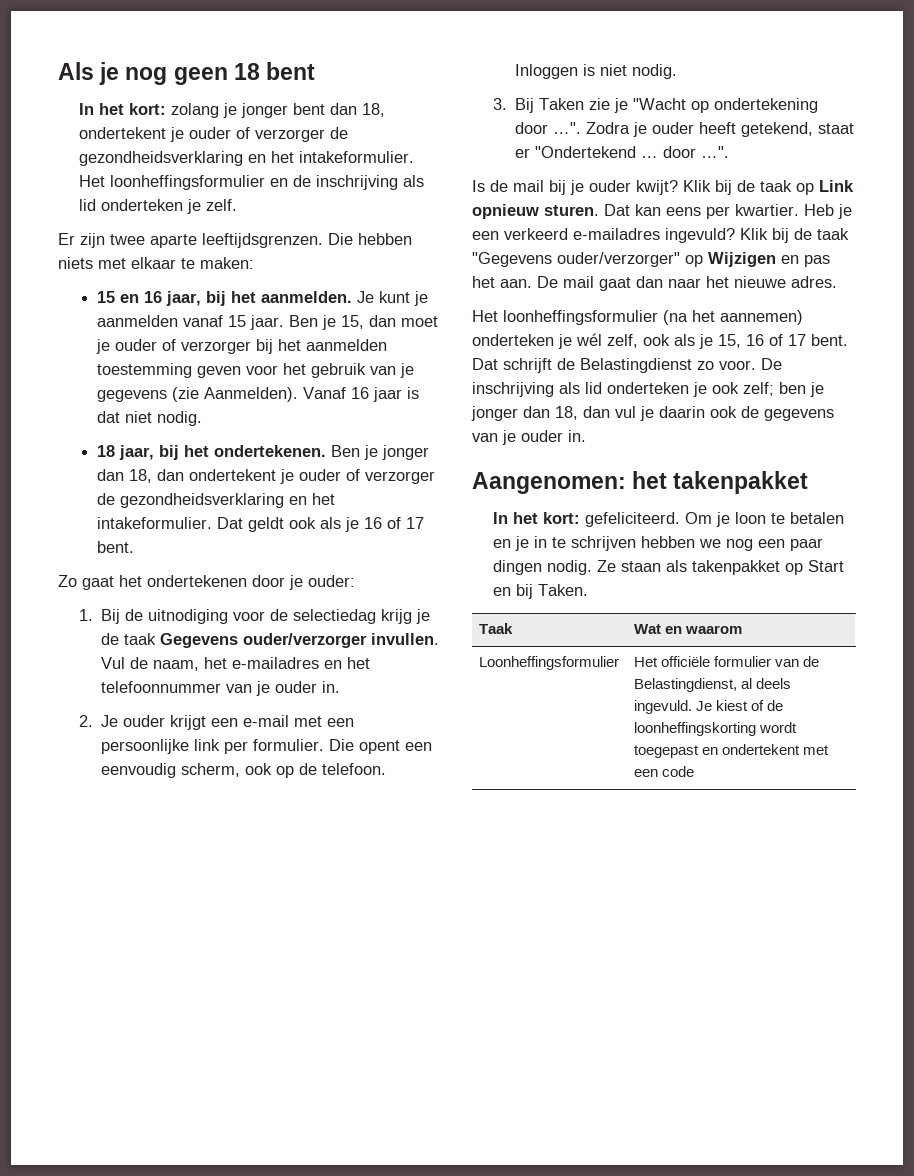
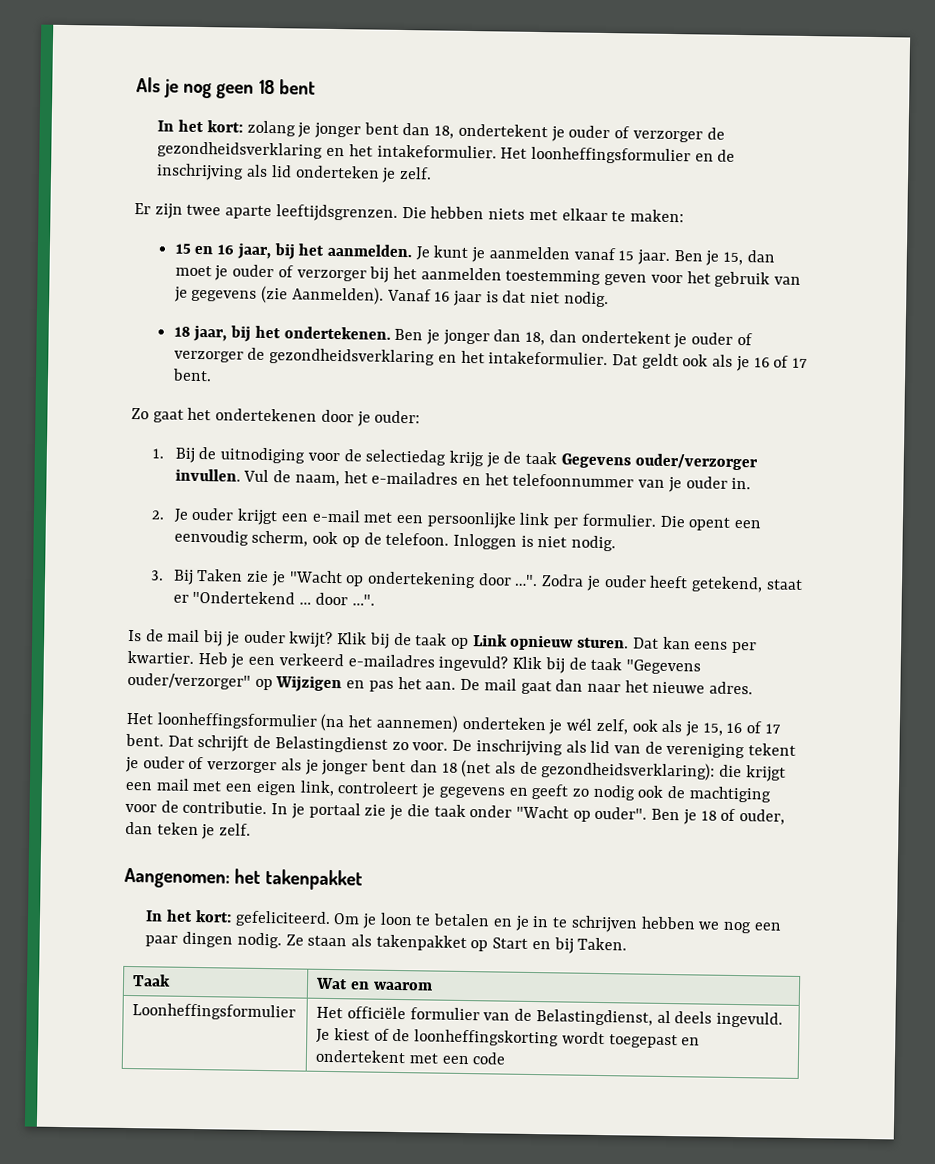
[607,382,824,397] [471,406,834,421] [472,430,586,445] onderteken je ook zelf; ben je jonger dan 18, dan vul je daarin ook de gegevens van je ouder in. -> [613,741,797,759] [125,756,786,782] [125,778,771,803] [125,800,786,825] [125,821,252,840] van de vereniging tekent je ouder of verzorger als je jonger bent dan 18 (net als de gezondheidsverklaring): die krijgt een mail met een eigen link, controleert je gegevens en geeft zo nodig ook de machtiging voor de contributie. In je portaal zie je die taak onder "Wacht op ouder". Ben je 18 of ouder, dan teken je zelf.

